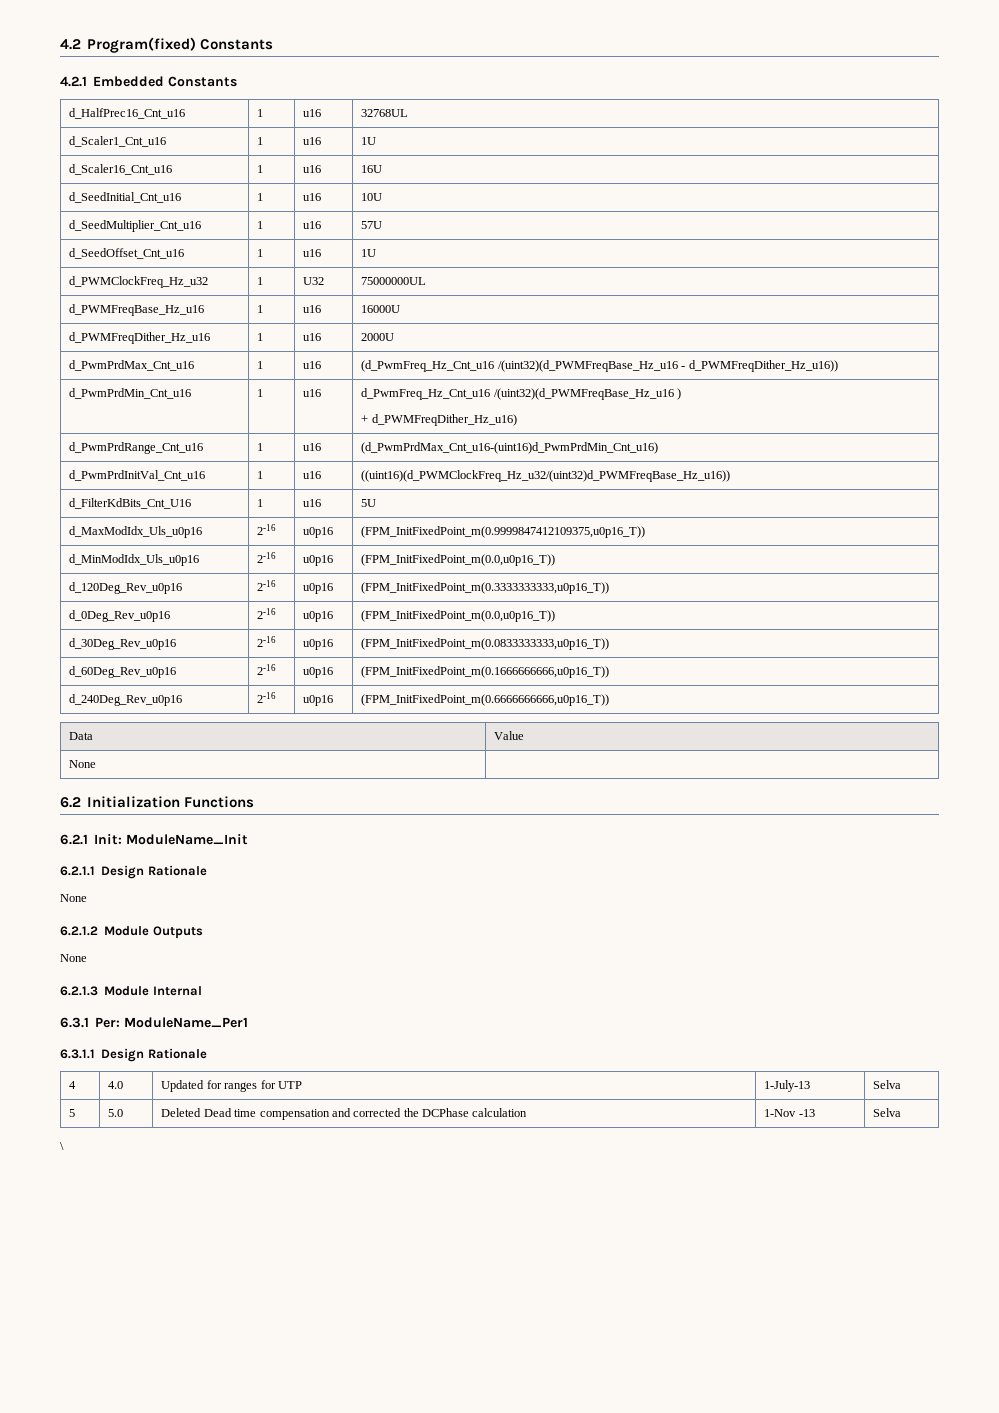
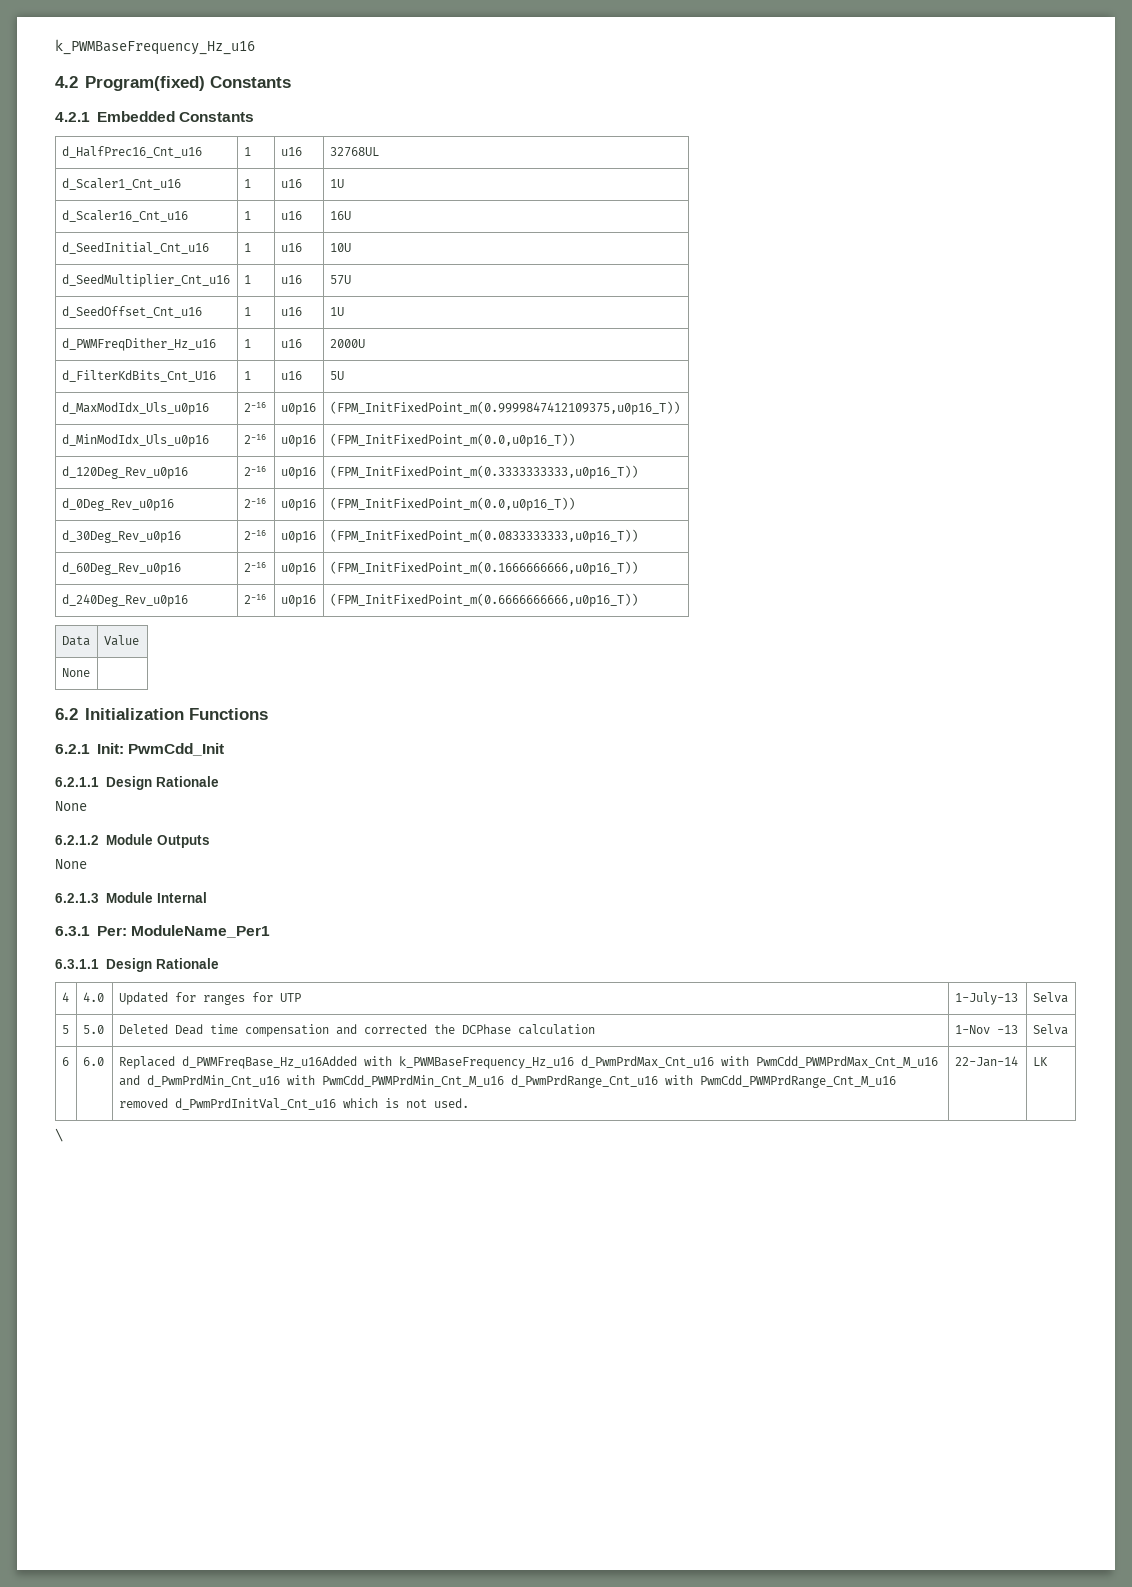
(60, 44) none -> [55,39,255,55] k_PWMBaseFrequency_Hz_u16 //
[69,276,209,288] [257,277,264,285] [303,277,325,285] [361,277,427,285] [69,304,205,316] [257,305,264,313] [303,305,322,313] [361,305,401,313] [69,332,211,344] [257,333,264,341] [303,333,322,341] [361,333,395,341] [69,360,195,371] [257,361,264,369] [303,361,322,369] [361,360,838,372] [69,388,192,399] [257,389,264,397] [303,389,322,397] [361,388,682,400] [361,414,517,426] [69,442,204,454] [257,443,264,451] [303,443,322,451] [361,442,659,454] [69,470,206,481] [257,471,264,479] [303,471,322,479] [361,470,731,482] d_PWMClockFreq_Hz_u32 | 1 | U32 | 75000000UL // d_PWMFreqBase_Hz_u16 | 1 | u16 | 16000U // d_PWMFreqDither_Hz_u16 | 1 | u16 | 2000U // d_PwmPrdMax_Cnt_u16 | 1 | u16 | (d_PwmFreq_Hz_Cnt_u16 /(uint32)(d_PWMFreqBase_Hz_u16 - d_PWMFreqDither_Hz_u16)) // d_PwmPrdMin_Cnt_u16 | 1 | u16 | d_PwmFreq_Hz_Cnt_u16 /(uint32)(d_PWMFreqBase_Hz_u16 ) // + d_PWMFreqDither_Hz_u16) // d_PwmPrdRange_Cnt_u16 | 1 | u16 | (d_PwmPrdMax_Cnt_u16-(uint16)d_PwmPrdMin_Cnt_u16) // d_PwmPrdInitVal_Cnt_u16 | 1 | u16 | ((uint16)(d_PWMClockFreq_Hz_u32/(uint32)d_PWMFreqBase_Hz_u16)) -> [61,338,216,351] [243,339,251,348] [280,339,302,348] [329,339,365,348] d_PWMFreqDither_Hz_u16 | 1 | u16 | 2000U
[126,834,249,845] ModuleName_Init -> [127,743,224,756] PwmCdd_Init
(902, 1112) none -> [61,1057,69,1066] [82,1057,104,1066] [118,1056,938,1069] [118,1075,896,1088] [118,1098,469,1110] [954,1056,1018,1067] [1032,1057,1048,1066] // 6 | 6.0 | Replaced d_PWMFreqBase_Hz_u16Added with k_PWMBaseFrequency_Hz_u16 d_PwmPrdMax_Cnt_u16 with PwmCdd_PWMPrdMax_Cnt_M_u16 and d_PwmPrdMin_Cnt_u16 with PwmCdd_PWMPrdMin_Cnt_M_u16 d_PwmPrdRange_Cnt_u16 with PwmCdd_PWMPrdRange_Cnt_M_u16 // removed d_PwmPrdInitVal_Cnt_u16 which is not used. | 22-Jan-14 | LK

